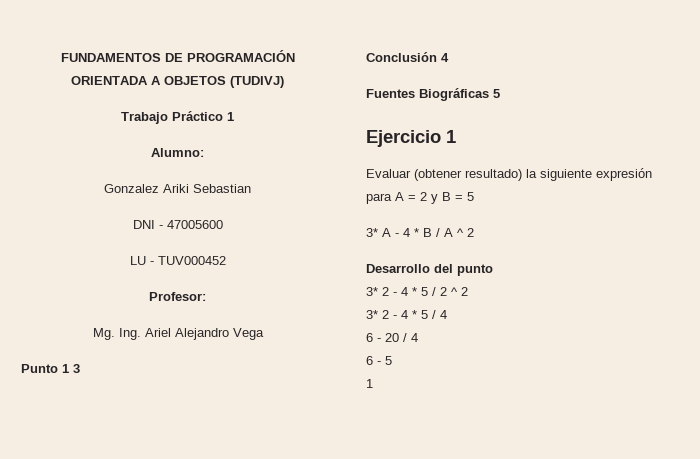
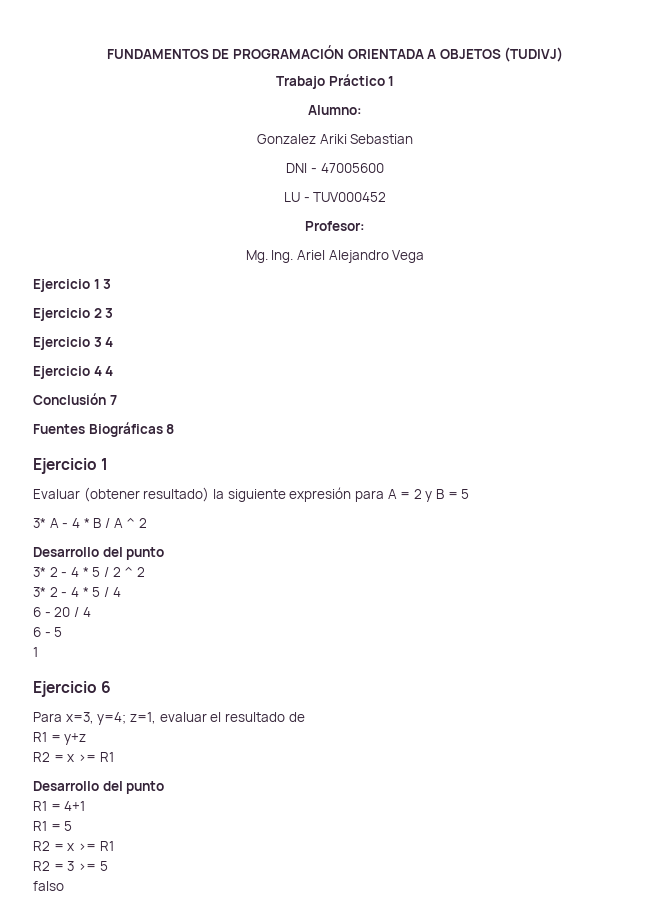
[21,364,58,373] Punto -> [33,279,90,292] Ejercicio
(80, 368) none -> [33,308,114,321] [33,337,114,350] [33,366,114,379] // Ejercicio 2 3 // Ejercicio 3 4 // Ejercicio 4 4
[441,53,449,62] 4 -> [109,395,117,405] 7
[493,89,500,98] 5 -> [166,424,175,434] 8
(373, 383) none -> [33,681,112,697] [33,712,305,725] [33,732,87,745] [33,752,114,762] [33,781,165,794] [33,801,86,811] [33,821,73,831] [33,841,114,851] [33,861,108,871] [33,881,64,891] // Ejercicio 6 // Para x=3, y=4; z=1, evaluar el resultado de // R1 = y+z // R2 = x >= R1 // Desarrollo del punto // R1 = 4+1 // R1 = 5 // R2 = x >= R1 // R2 = 3 >= 5 // falso

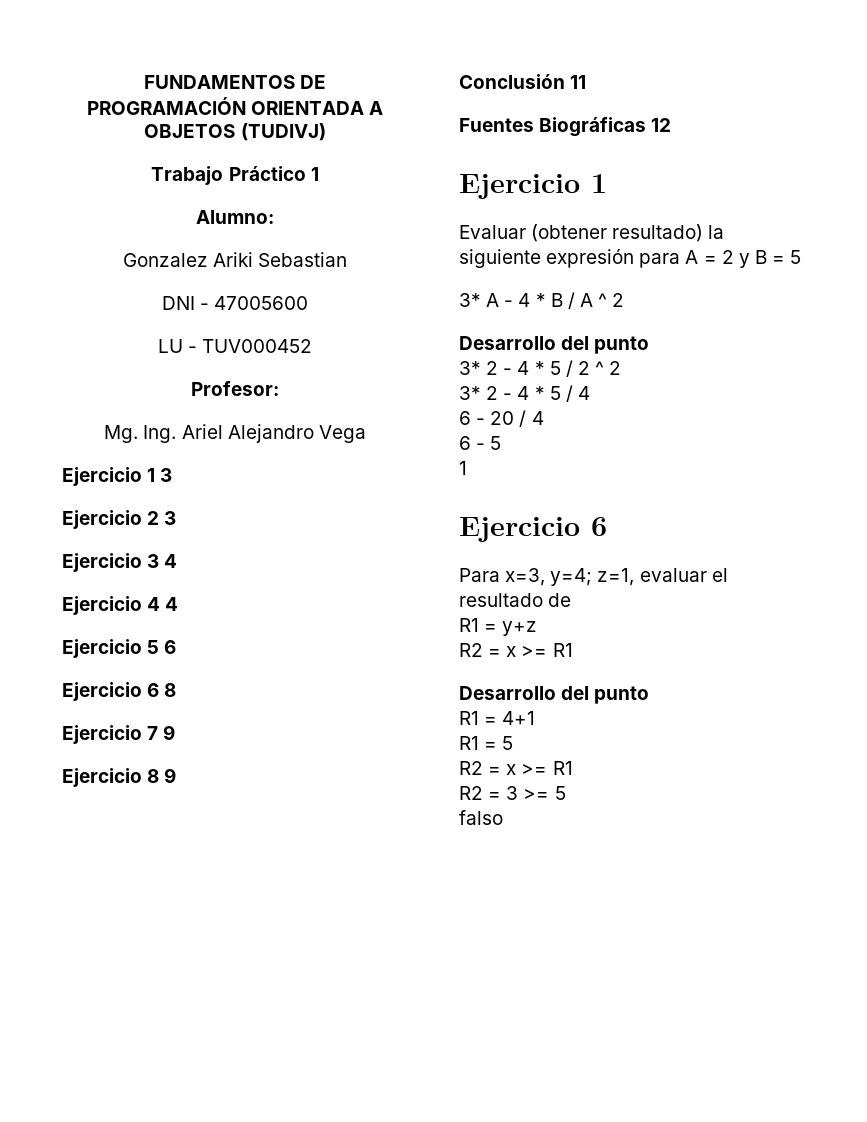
(114, 371) none -> [62,639,177,658] [62,682,177,701] [62,725,176,744] [62,768,177,787] // Ejercicio 5 6 // Ejercicio 6 8 // Ejercicio 7 9 // Ejercicio 8 9
[109,395,117,405] 7 -> [570,75,587,89] 11
[166,424,175,434] 8 -> [651,118,672,132] 12

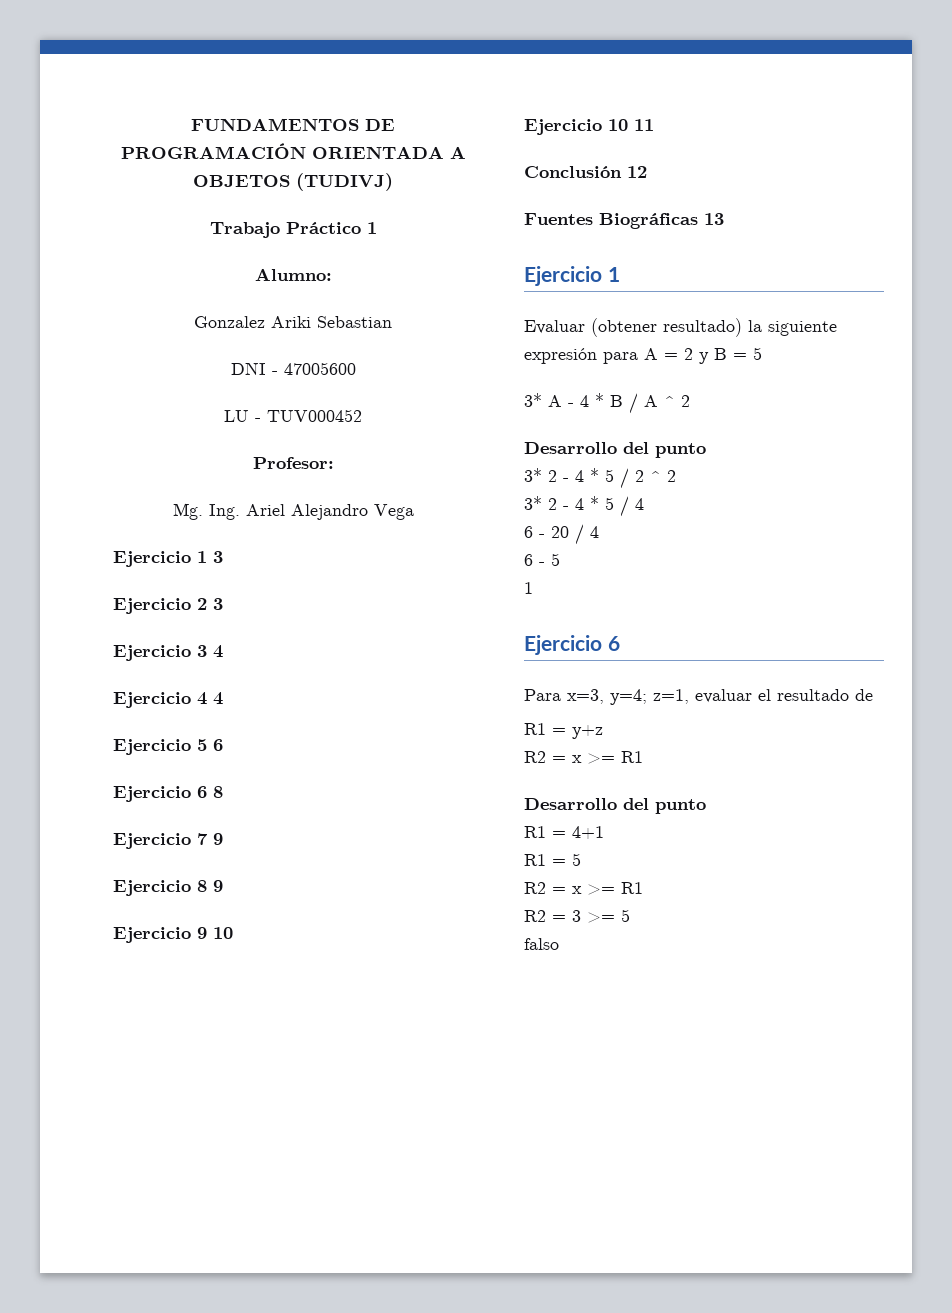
(177, 775) none -> [113,927,233,943] [524,119,654,135] // Ejercicio 9 10 // Ejercicio 10 11
[570,75,587,89] 11 -> [627,166,647,178] 12
[651,118,672,132] 12 -> [704,213,724,225] 13

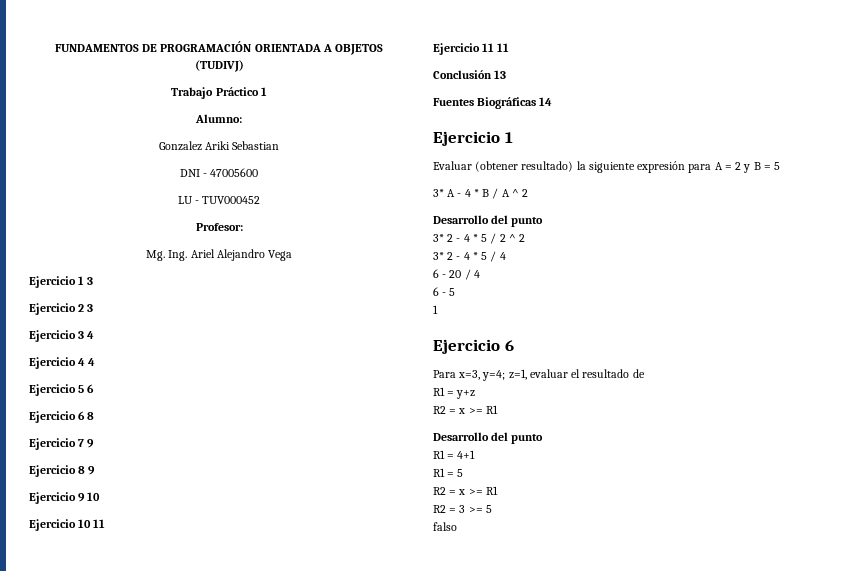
(654, 125) none -> [433,43,510,55] // Ejercicio 11 11
[627,166,647,178] 12 -> [494,70,507,79] 13
[704,213,724,225] 13 -> [539,97,553,106] 14

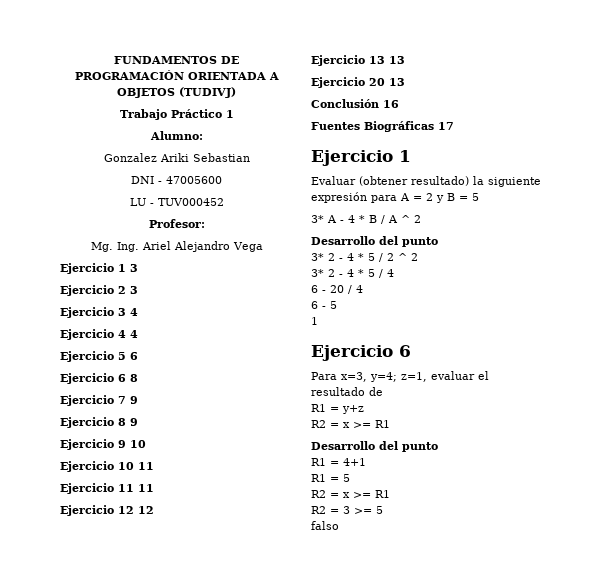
(510, 47) none -> [60,505,154,516] [311,55,405,66] [311,77,405,88] // Ejercicio 12 12 // Ejercicio 13 13 // Ejercicio 20 13
[494,70,507,79] 13 -> [383,100,399,108] 16
[539,97,553,106] 14 -> [438,122,454,130] 17

